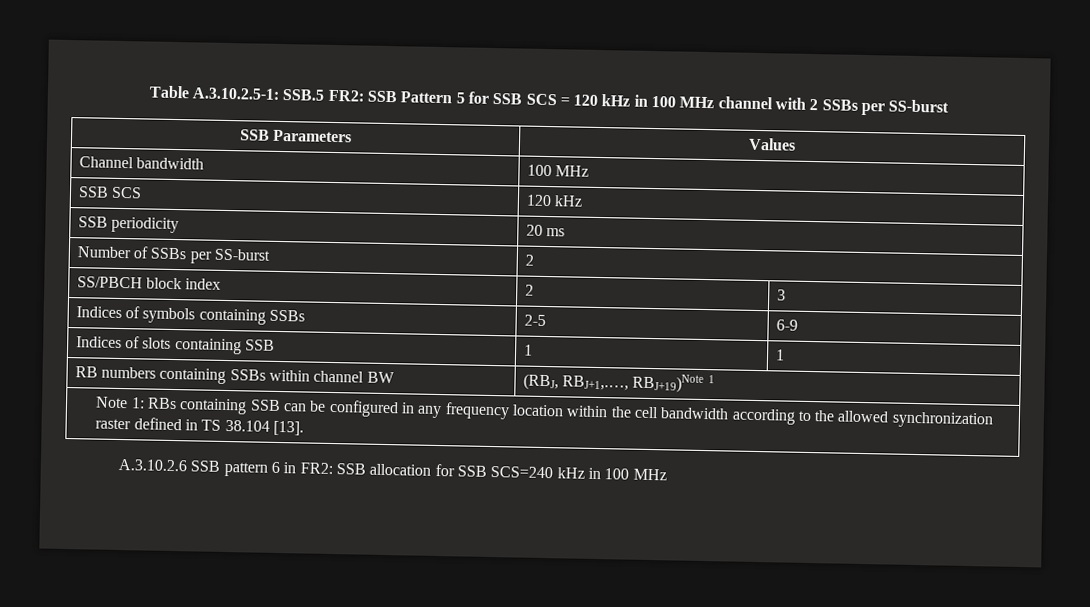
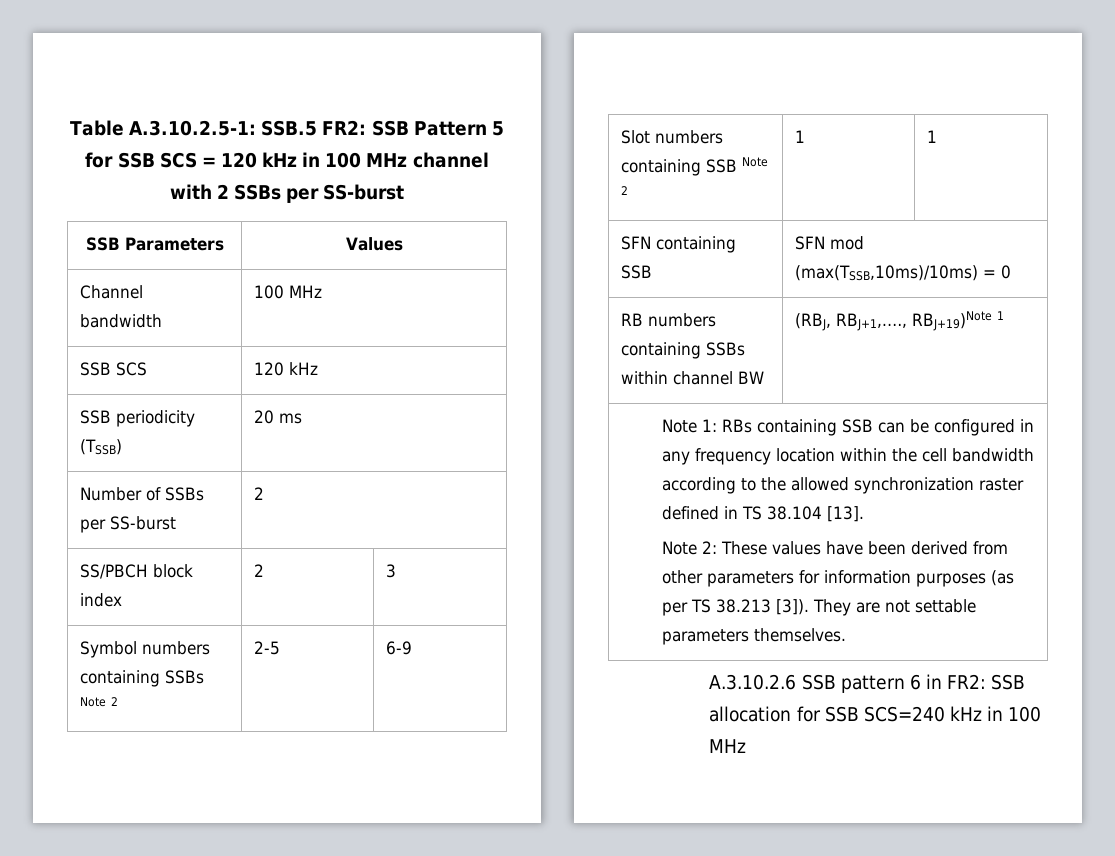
(180, 225) none -> [80,439,123,455] (TSSB)
[75,306,306,325] Indices of symbols containing SSBs -> [80,641,211,658] [80,670,205,687] [80,697,119,707] Symbol numbers containing SSBs Note 2
[75,336,276,355] [523,344,533,356] [774,349,785,361] Indices of slots containing SSB | 1 | 1 -> [621,130,724,144] [621,157,769,176] [621,186,629,195] [795,130,806,143] [927,130,938,143] [621,236,737,253] [621,265,653,279] [795,236,865,250] [795,265,1012,281] Slot numbers containing SSB Note 2 | 1 | 1 // SFN containing SSB | SFN mod (max(TSSB,10ms)/10ms) = 0
(304, 428) none -> [661,541,1008,555] [661,570,1014,587] [661,599,976,616] [661,628,846,645] // Note 2: These values have been derived from other parameters for information purposes (as per TS 38.213 [3]). They are not settable parameters themselves.

